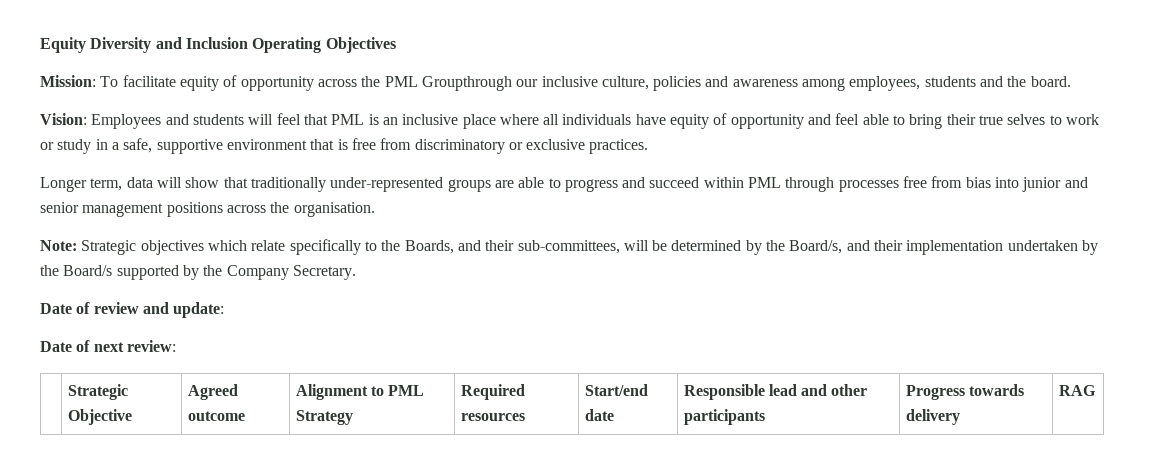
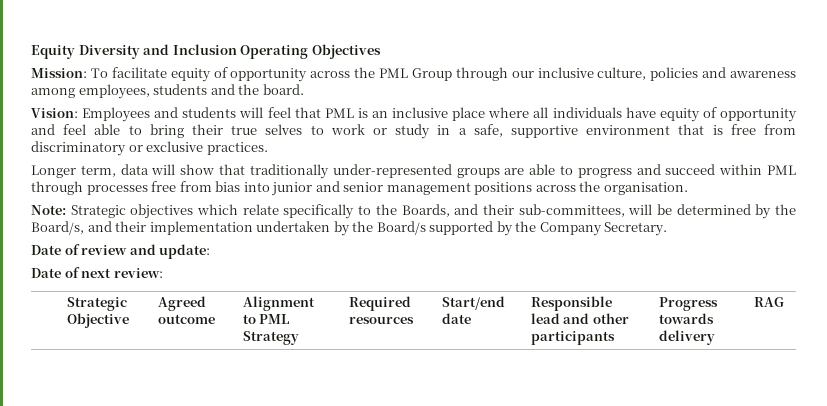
[421,76,512,91] Groupthrough -> [411,67,508,81] Group through

